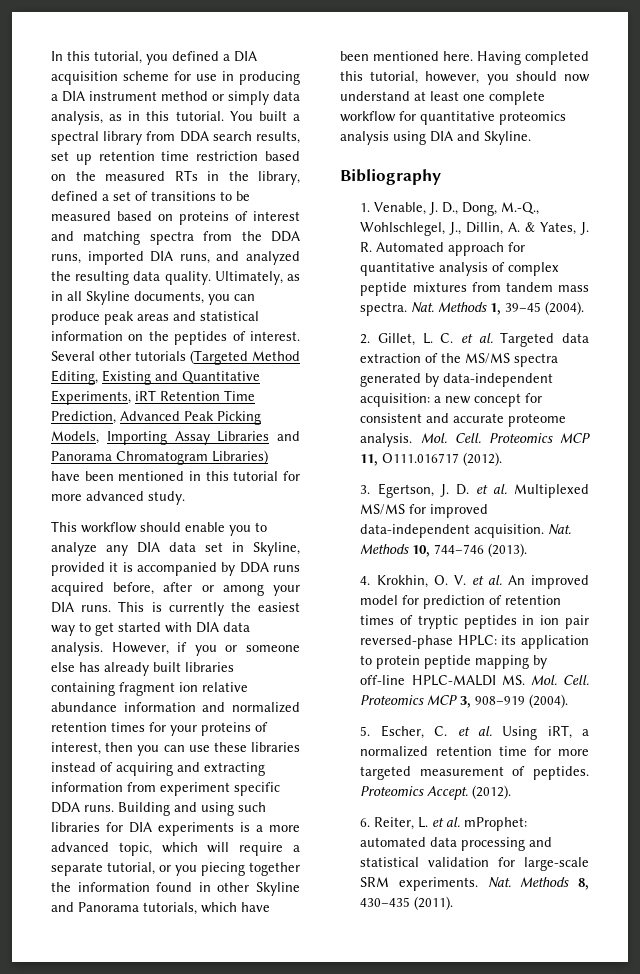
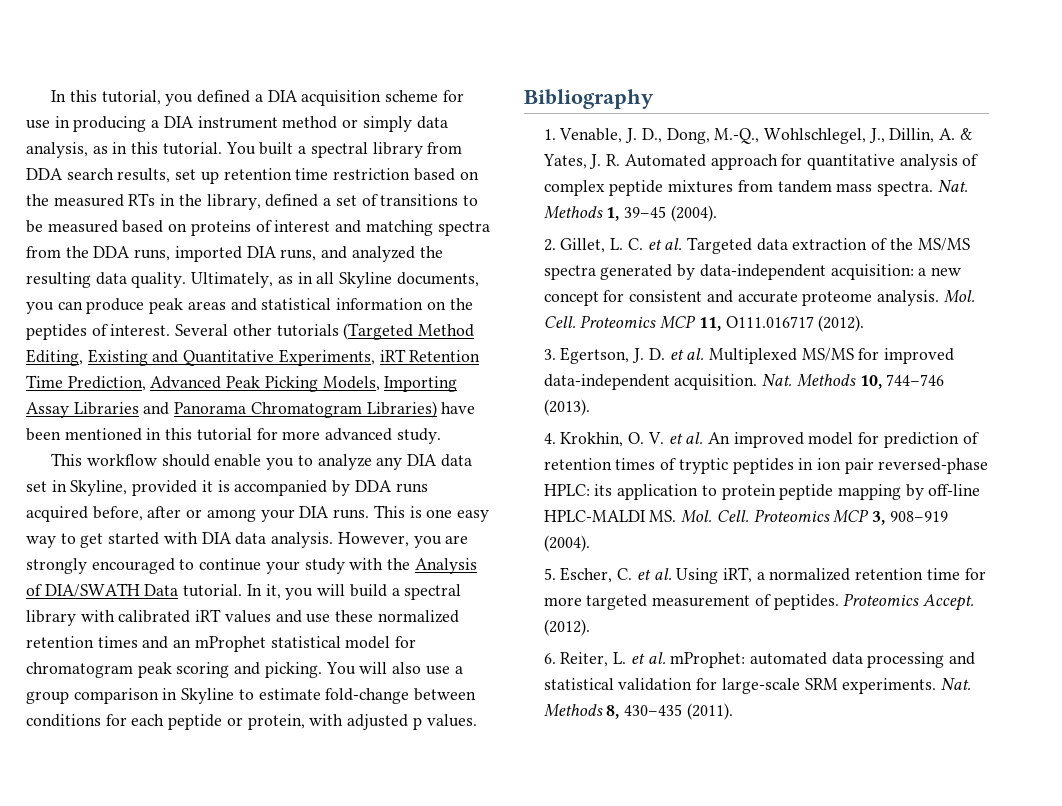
[168,602,300,616] currently the easiest -> [426,509,489,522] one easy
[177,642,300,656] [51,662,234,676] [51,682,248,696] [51,702,300,713] [51,722,268,736] [51,742,300,756] [51,762,265,776] [51,782,280,796] [51,802,266,816] [51,822,300,836] [51,842,300,856] [51,862,300,876] [51,882,300,896] [51,902,270,915] [340,51,589,65] [340,71,590,85] [340,91,545,105] [340,111,566,125] [340,131,531,145] if you or someone else has already built libraries containing fragment ion relative abundance information and normalized retention times for your proteins of interest, then you can use these libraries instead of acquiring and extracting information from experiment specific DDA runs. Building and using such libraries for DIA experiments is a more advanced topic, which will require a separate tutorial, or you piecing together the information found in other Skyline and Panorama tutorials, which have been mentioned here. Having completed this tutorial, however, you should now understand at least one complete workflow for quantitative proteomics analysis using DIA and Skyline. -> [413,535,469,548] [26,558,477,574] [26,583,462,600] [26,609,459,626] [26,636,417,652] [26,662,463,678] [26,688,477,704] [26,714,477,730] you are strongly encouraged to continue your study with the Analysis of DIA/SWATH Data tutorial. In it, you will build a spectral library with calibrated iRT values and use these normalized retention times and an mProphet statistical model for chromatogram peak scoring and picking. You will also use a group comparison in Skyline to estimate fold-change between conditions for each peptide or protein, with adjusted p values.

